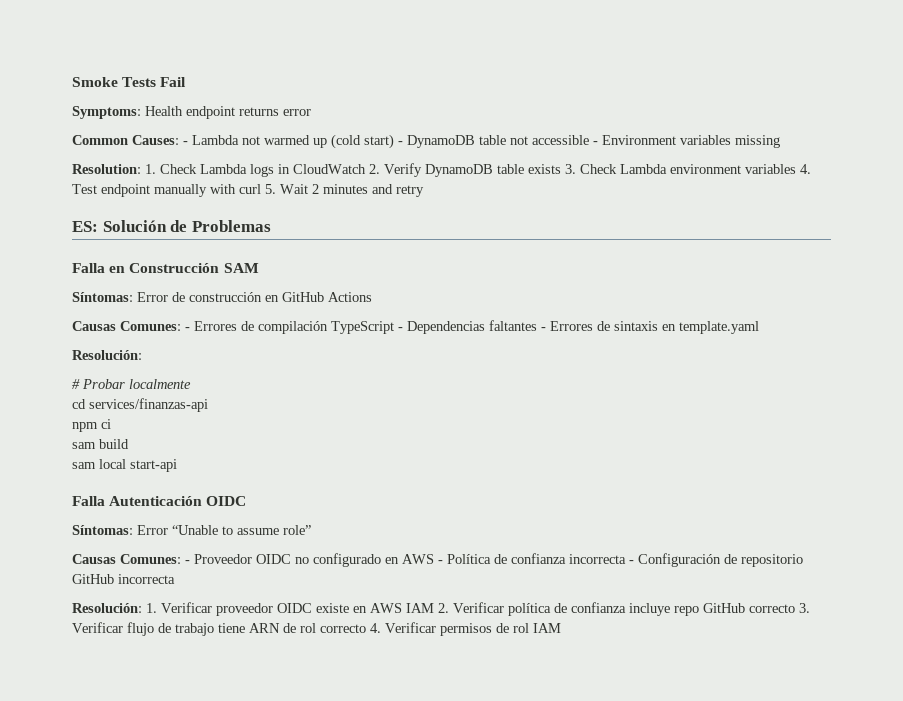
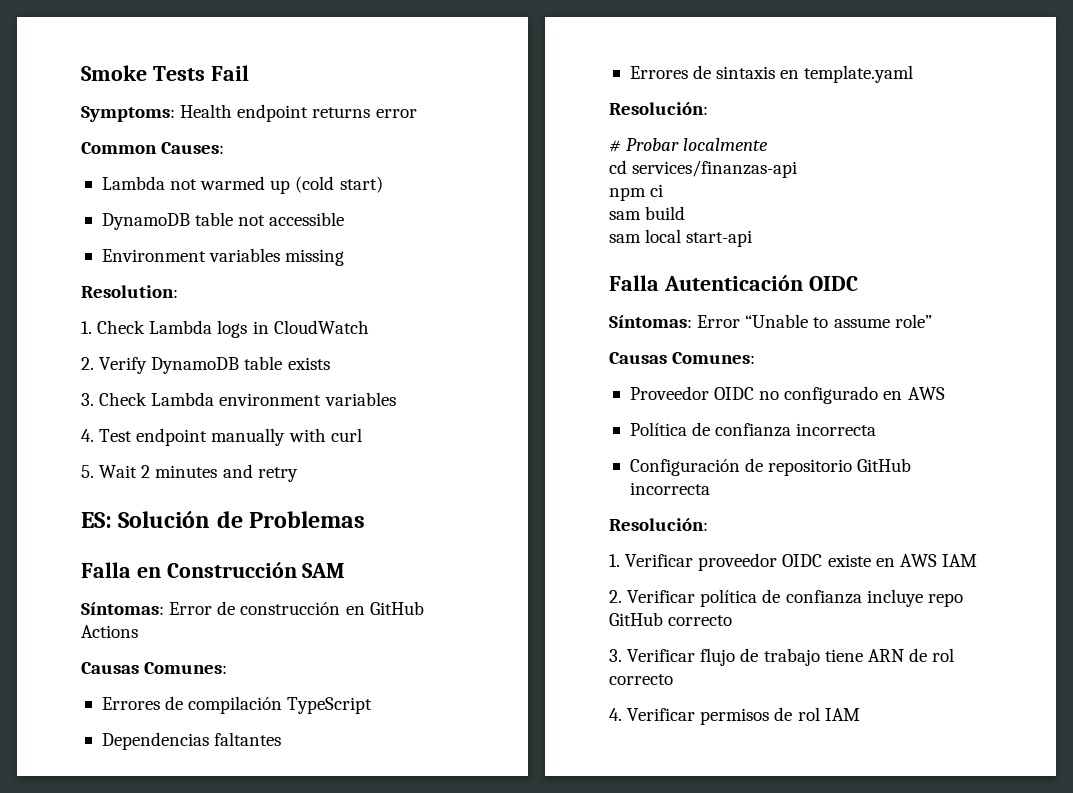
[183,141,188,145] - -> (225, 148) //
[398,141,403,145] - -> (383, 184) //
[593,141,598,145] - -> (345, 219) //
(141, 169) none -> (178, 291) //
(366, 169) none -> (369, 327) //
(561, 169) none -> (330, 363) //
(796, 169) none -> (396, 399) //
(261, 189) none -> (362, 435) //
[185,327,190,331] - -> (228, 668) //
[398,327,403,331] - -> (373, 705) //
[541,327,546,331] - -> (282, 739) //
[185,560,190,564] - -> (756, 358) //
[438,560,443,564] - -> (945, 393) //
[629,560,634,564] - -> (877, 429) //
(142, 608) none -> (708, 524) //
(434, 608) none -> (977, 560) //
(795, 608) none -> (733, 620) //
(366, 628) none -> (673, 679) //

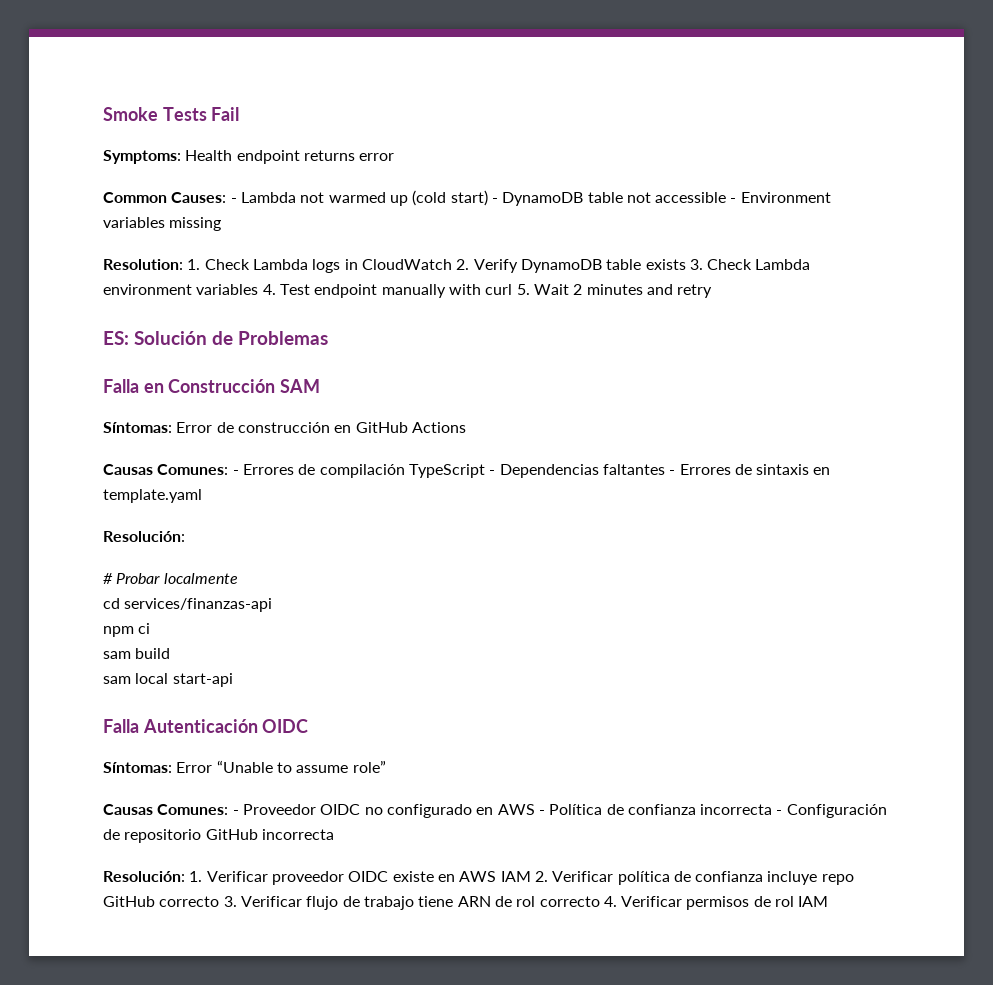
(225, 148) // -> [230,198,237,203] -
(383, 184) // -> [491,198,498,203] -
(345, 219) // -> [730,198,737,203] -
(178, 291) // -> (183, 264) none
(369, 327) // -> (452, 264) none
(330, 363) // -> (686, 264) none
(396, 399) // -> (259, 289) none
(362, 435) // -> (513, 289) none
(228, 668) // -> [232,470,239,475] -
(373, 705) // -> [489,470,496,475] -
(282, 739) // -> [669,470,676,475] -
(756, 358) // -> [232,810,239,815] -
(945, 393) // -> [538,810,545,815] -
(877, 429) // -> [776,810,783,815] -
(708, 524) // -> (185, 876) none
(977, 560) // -> (531, 876) none
(733, 620) // -> (220, 901) none
(673, 679) // -> (600, 901) none

